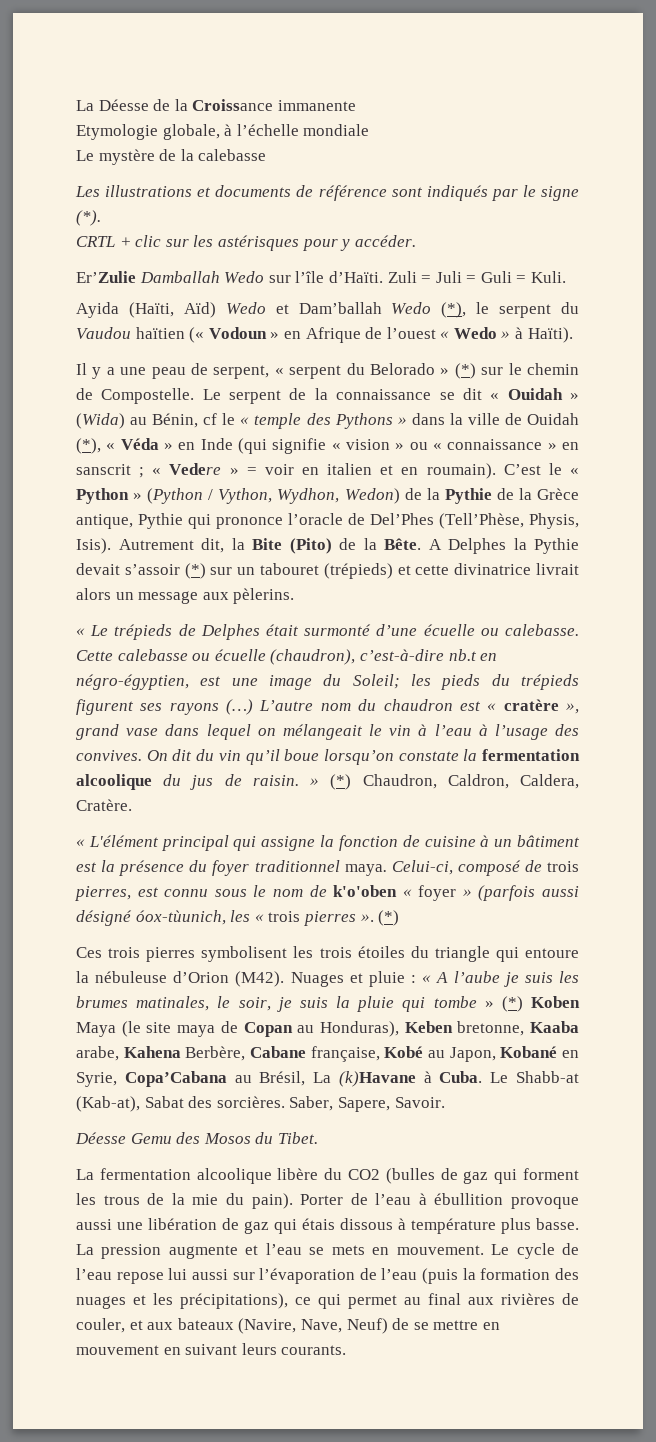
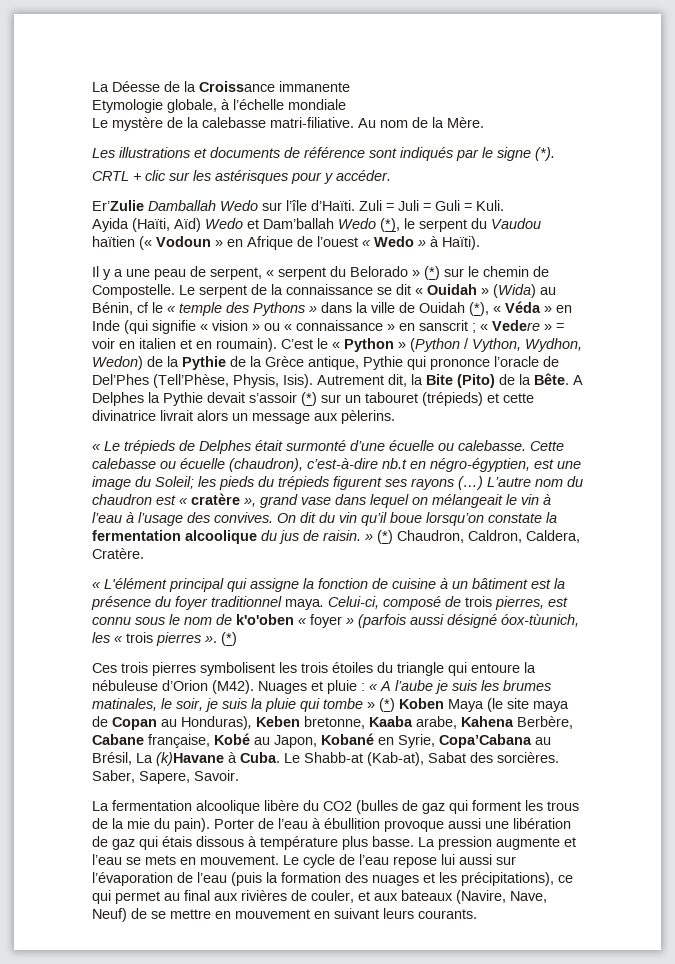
(267, 155) none -> [270,117,484,128] matri-filiative. Au nom de la Mère.
[75,1132,318,1144] // Déesse Gemu des Mosos du Tibet. -> (239, 775) none

